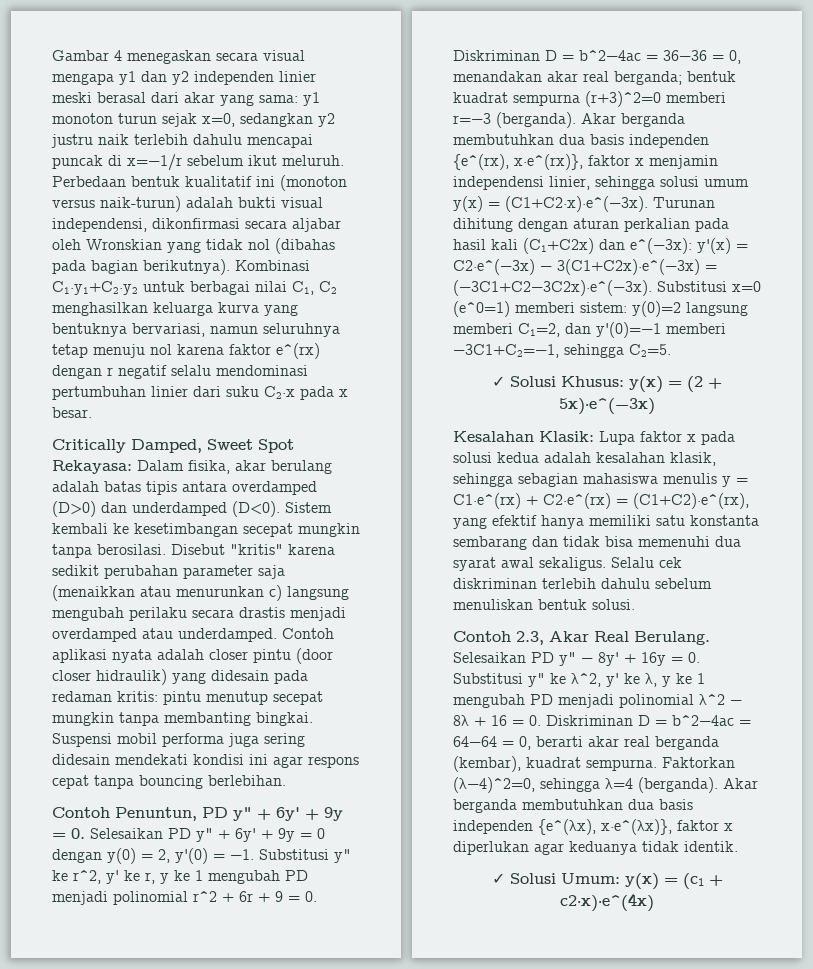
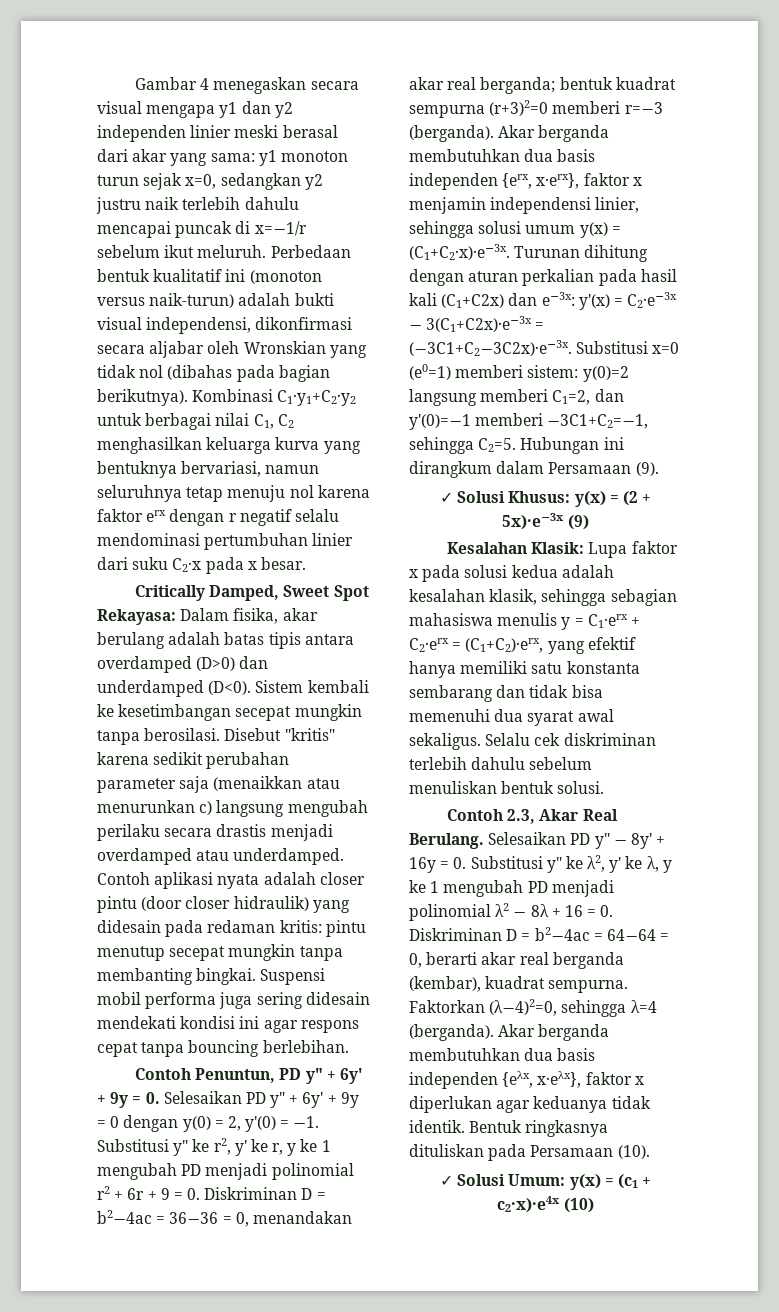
[276,343,320,359] e^(rx) -> [146,510,167,522] erx
[73,870,101,884] r^2, -> [213,1138,231,1155] r2,
[193,891,217,902] r^2 -> [97,1186,110,1200] r2
[579,50,641,61] b^2−4ac -> [97,1210,152,1224] b2−4ac
[585,91,661,107] (r+3)^2=0 -> [489,100,549,116] (r+3)2=0
[453,154,583,170] {e^(rx), x·e^(rx)}, -> [502,173,580,189] {erx, x·erx},
[505,196,648,212] (C1+C2·x)·e^(−3x). -> [409,244,510,260] (C1+C2·x)·e−3x.
[630,238,692,254] e^(−3x): -> [541,292,575,306] e−3x:
[453,259,717,275] [453,280,652,296] C2·e^(−3x) − 3(C1+C2x)·e^(−3x) = (−3C1+C2−3C2x)·e^(−3x). -> [627,292,678,308] [409,316,545,332] [409,340,572,356] C2·e−3x − 3(C1+C2x)·e−3x = (−3C1+C2−3C2x)·e−3x.
[453,301,510,317] (e^0=1) -> [409,364,451,380] (e0=1)
(671, 350) none -> [520,437,624,454] [409,461,659,478] Hubungan ini dirangkum dalam Persamaan (9).
[559,398,655,415] 5x)·e^(−3x) -> [502,513,589,530] 5x)·e−3x (9)
[453,493,749,509] C1·e^(rx) + C2·e^(rx) = (C1+C2)·e^(rx), -> [587,614,640,628] [409,638,544,653] C1·erx + C2·erx = (C1+C2)·erx,
[571,673,601,687] λ^2, -> [587,855,606,872] λ2,
[699,694,725,705] λ^2 -> [495,903,510,917] λ2
[672,715,734,726] b^2−4ac -> [534,927,590,941] b2−4ac
[453,777,535,793] (λ−4)^2=0, -> [489,999,558,1016] (λ−4)2=0,
[538,819,672,835] {e^(λx), x·e^(λx)}, -> [502,1071,582,1088] {eλx, x·eλx},
(738, 846) none -> [469,1120,609,1137] [409,1144,650,1161] Bentuk ringkasnya dituliskan pada Persamaan (10).
[560,893,654,912] c2·x)·e^(4x) -> [497,1196,594,1213] c2·x)·e4x (10)

